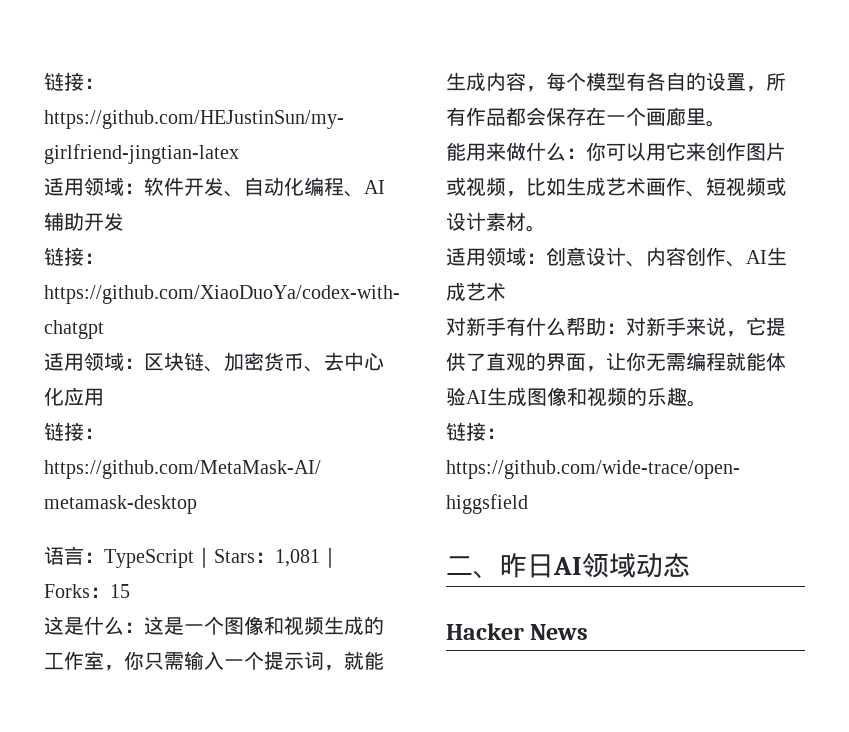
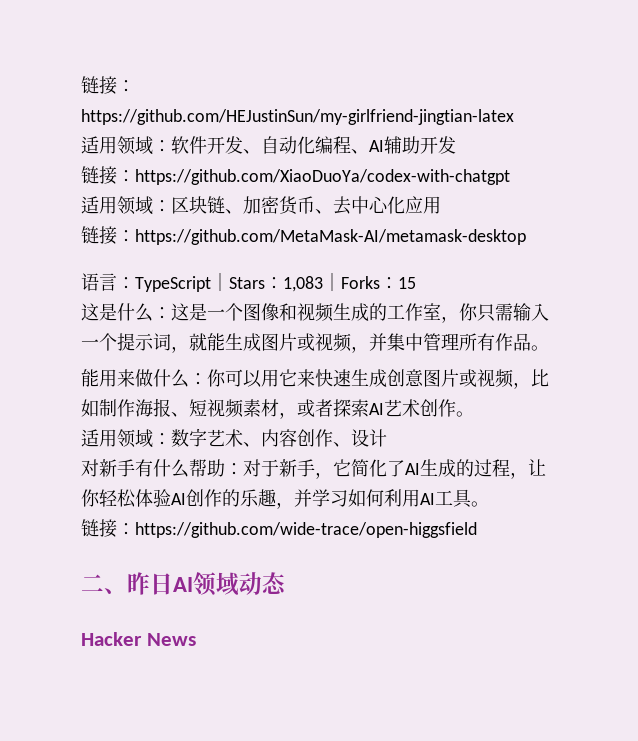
[275,549,320,567] 1,081 -> [283,276,323,292] 1,083
[486,72,786,92] [446,107,706,126] 内容，每个模型有各自的设置，所有作品都会保存在一个画廊里 -> [261,333,531,353] 图片或视频，并集中管理所有作品
[706,142,746,161] 创作 -> [315,369,424,387] 快速生成创意
[566,177,786,197] [446,212,526,231] 生成艺术画作、短视频或设计素材 -> [99,398,456,419] 制作海报、短视频素材，或者探索AI艺术创作
[546,247,626,266] 创意设计 -> [171,428,243,447] 数字艺术
[746,247,787,266] [446,282,506,301] AI生成艺术 -> [351,429,387,447] 设计
[646,317,786,337] [446,352,786,372] [446,387,687,407] 新手来说，它提供了直观的界面，让你无需编程就能体验AI生成图像和视频的乐趣 -> [261,459,546,479] [81,489,472,509] 于新手，它简化了AI生成的过程，让你轻松体验AI创作的乐趣，并学习如何利用AI工具

